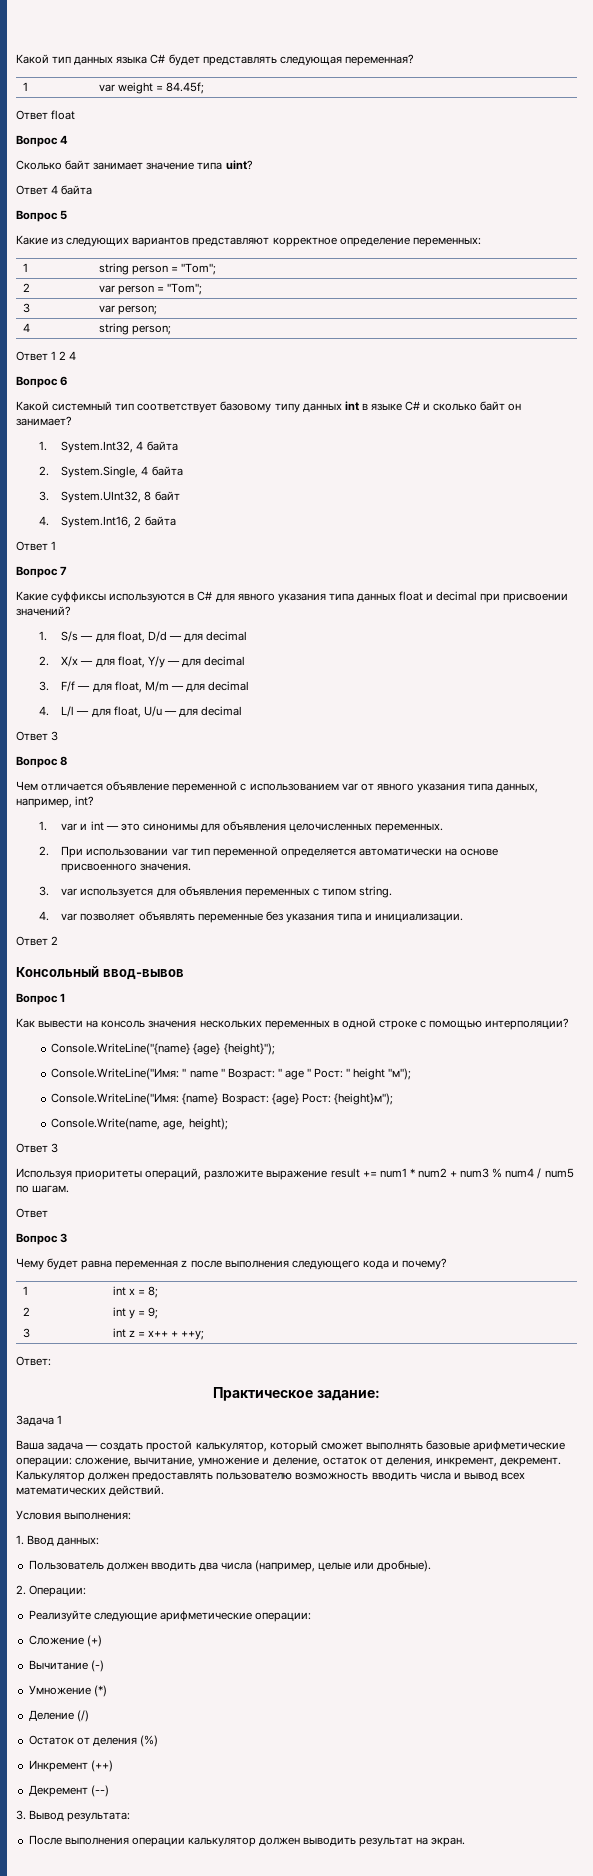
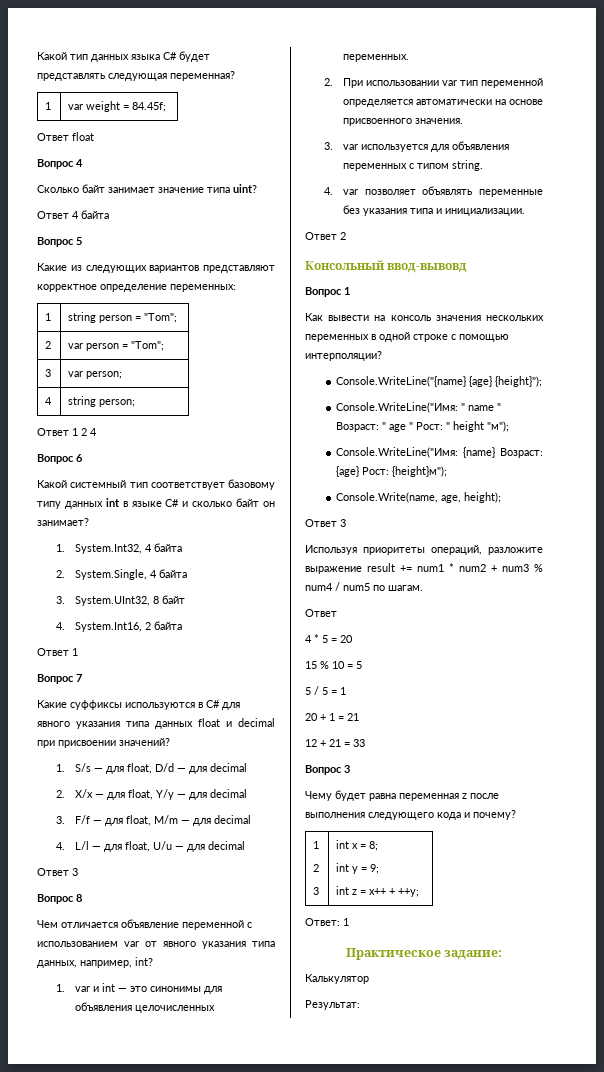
[102,969,184,980] ввод-вывов -> [387,263,468,273] ввод-вывовд
(48, 1213) none -> [305,634,353,643] [305,661,362,669] [305,686,346,695] [305,713,359,721] [305,739,365,747] // 4 * 5 = 20 // 15 % 10 = 5 // 5 / 5 = 1 // 20 + 1 = 21 // 12 + 21 = 33
(51, 1361) none -> [343,918,349,926] 1
[16,1415,63,1426] [16,1440,566,1452] [16,1457,562,1467] [16,1470,525,1482] [16,1485,165,1496] [16,1510,132,1520] [16,1535,100,1546] [28,1560,432,1572] [16,1585,87,1597] [28,1610,311,1622] [28,1635,102,1647] [28,1660,104,1672] [28,1685,107,1697] [28,1710,89,1722] [28,1735,158,1747] [28,1760,113,1772] [28,1785,109,1797] [16,1810,131,1822] [28,1835,466,1847] Задача 1 // Ваша задача — создать простой калькулятор, который сможет выполнять базовые арифметические операции: сложение, вычитание, умножение и деление, остаток от деления, инкремент, декремент. Калькулятор должен предоставлять пользователю возможность вводить числа и вывод всех математических действий. // Условия выполнения: // 1. Ввод данных: // Пользователь должен вводить два числа (например, целые или дробные). // 2. Операции: // Реализуйте следующие арифметические операции: // Сложение (+) // Вычитание (-) // Умножение (*) // Деление (/) // Остаток от деления (%) // Инкремент (++) // Декремент (--) // 3. Вывод результата: // После выполнения операции калькулятор должен выводить результат на экран. -> [305,974,369,984] [305,1000,360,1010] Калькулятор // Результат:

